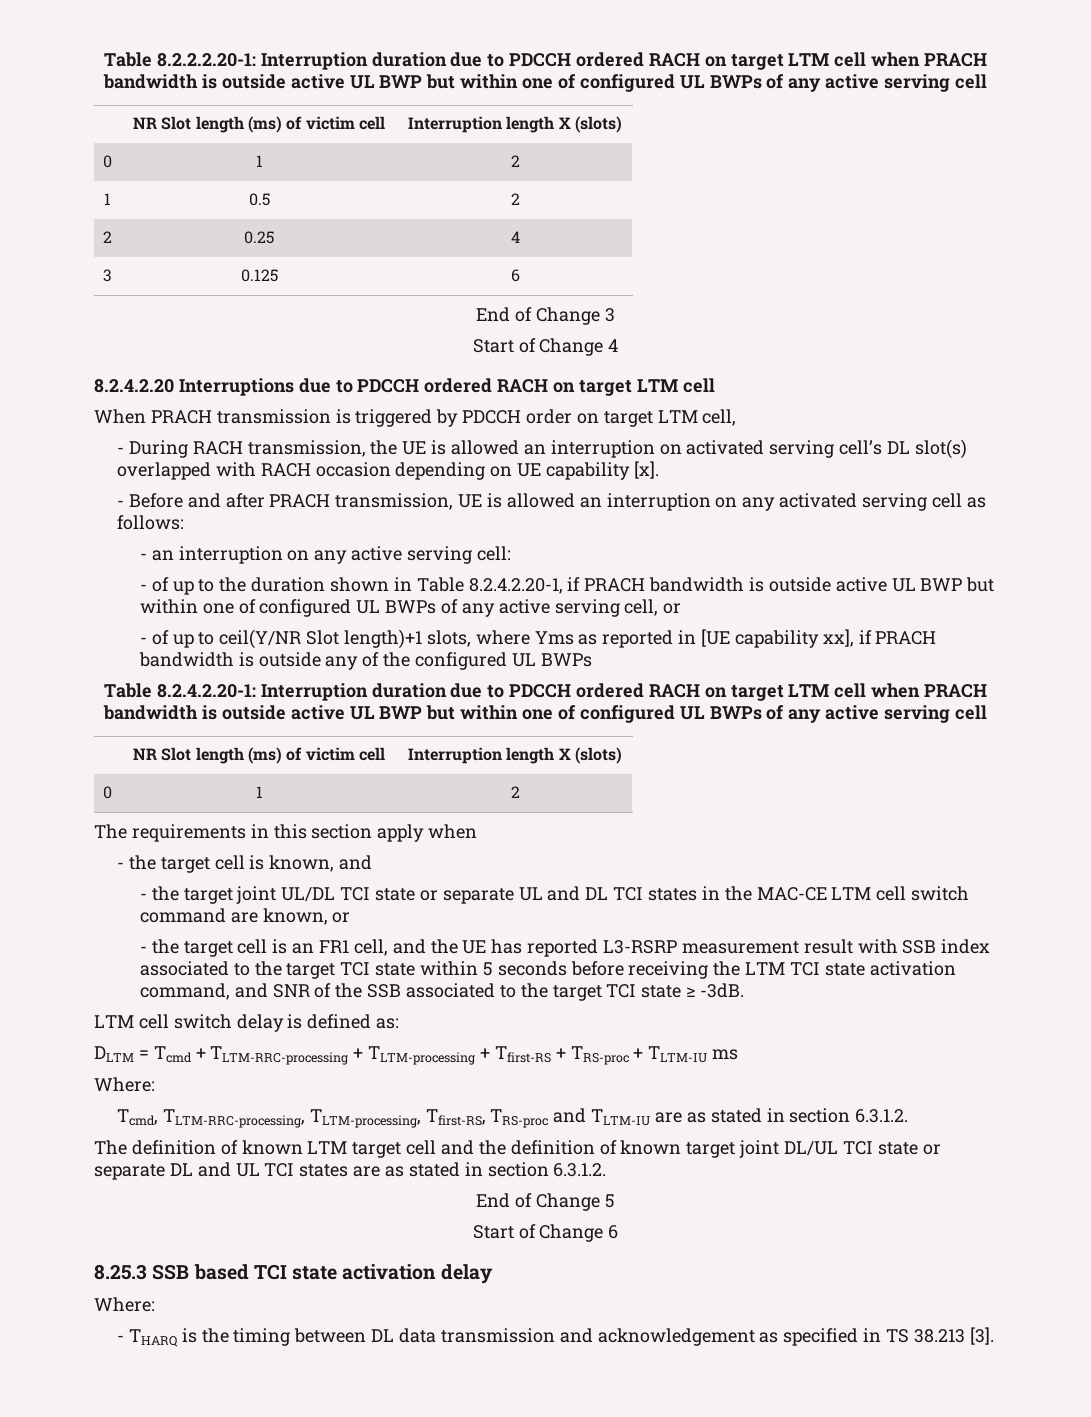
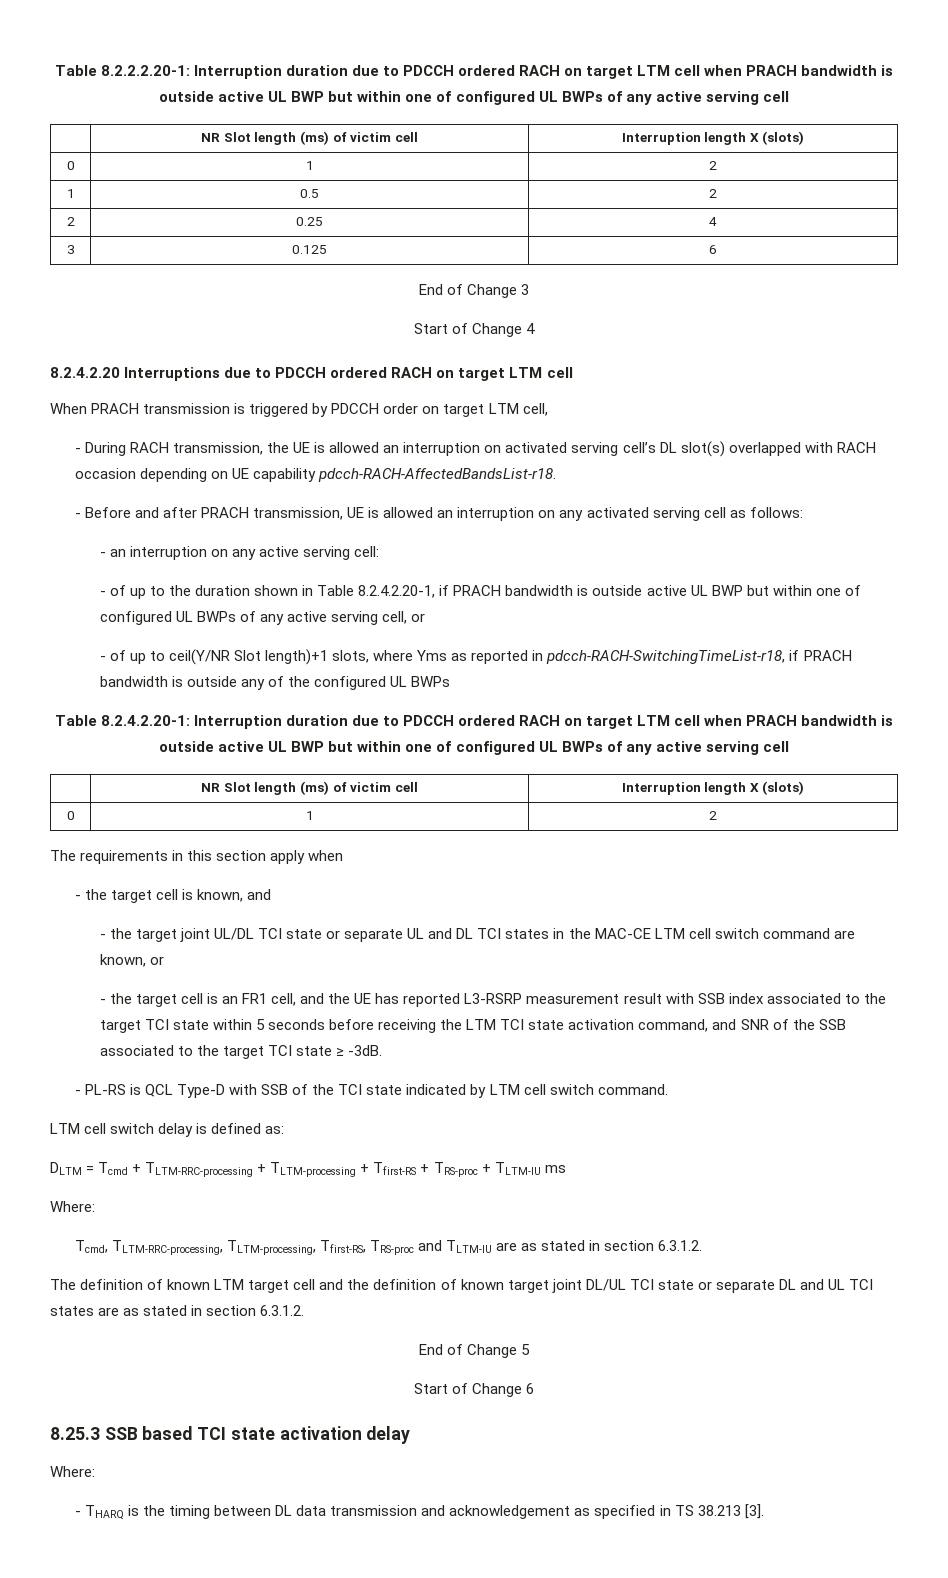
[633,461,659,479] [x]. -> [318,468,557,482] pdcch-RACH-AffectedBandsList-r18.
[701,629,854,648] [UE capability xx], -> [546,650,786,664] pdcch-RACH-SwitchingTimeList-r18,
(745, 990) none -> [74,1084,668,1098] // - PL-RS is QCL Type-D with SSB of the TCI state indicated by LTM cell switch command.

